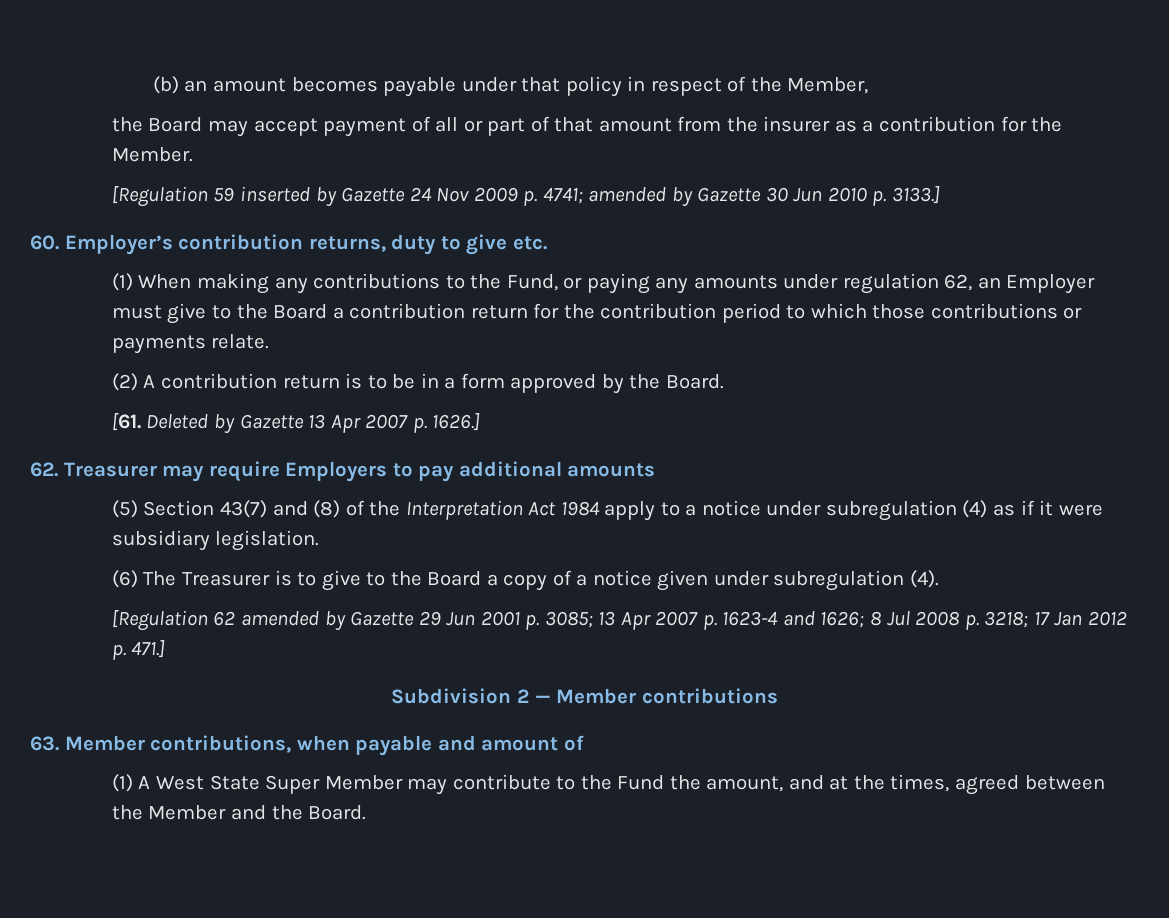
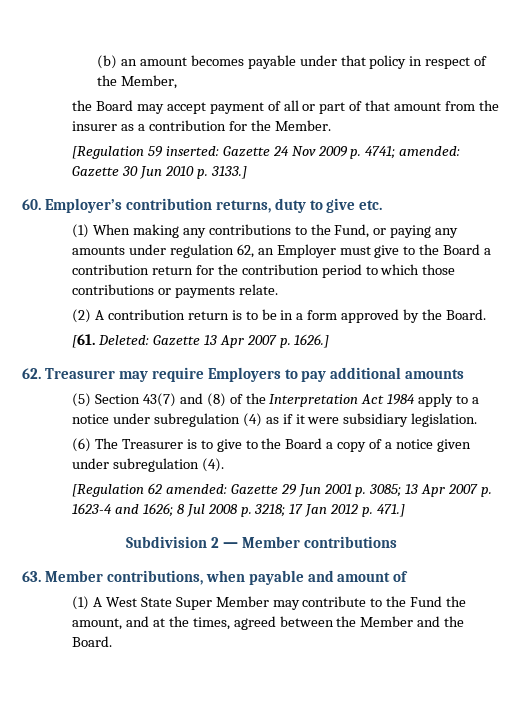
[240,186,337,207] inserted by -> [165,146,219,156] inserted:
[588,187,693,207] amended by -> [399,146,461,156] amended:
[146,414,236,434] Deleted by -> [97,335,149,345] Deleted:
[241,611,346,631] amended by -> [165,484,227,494] amended:

